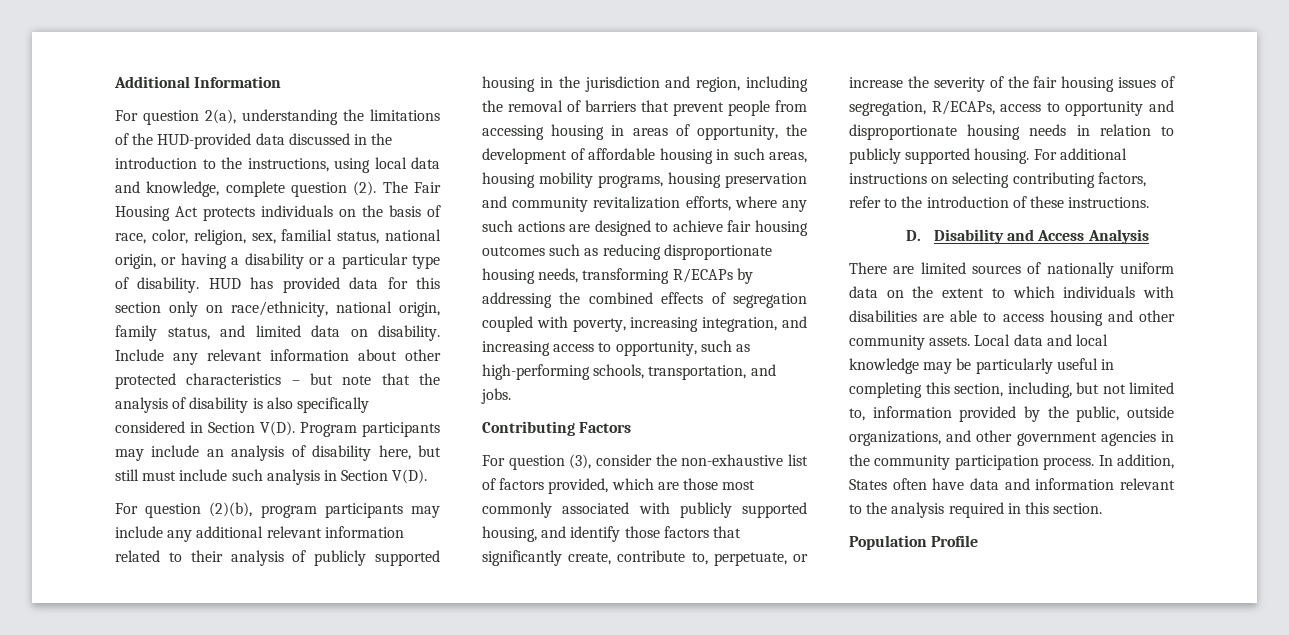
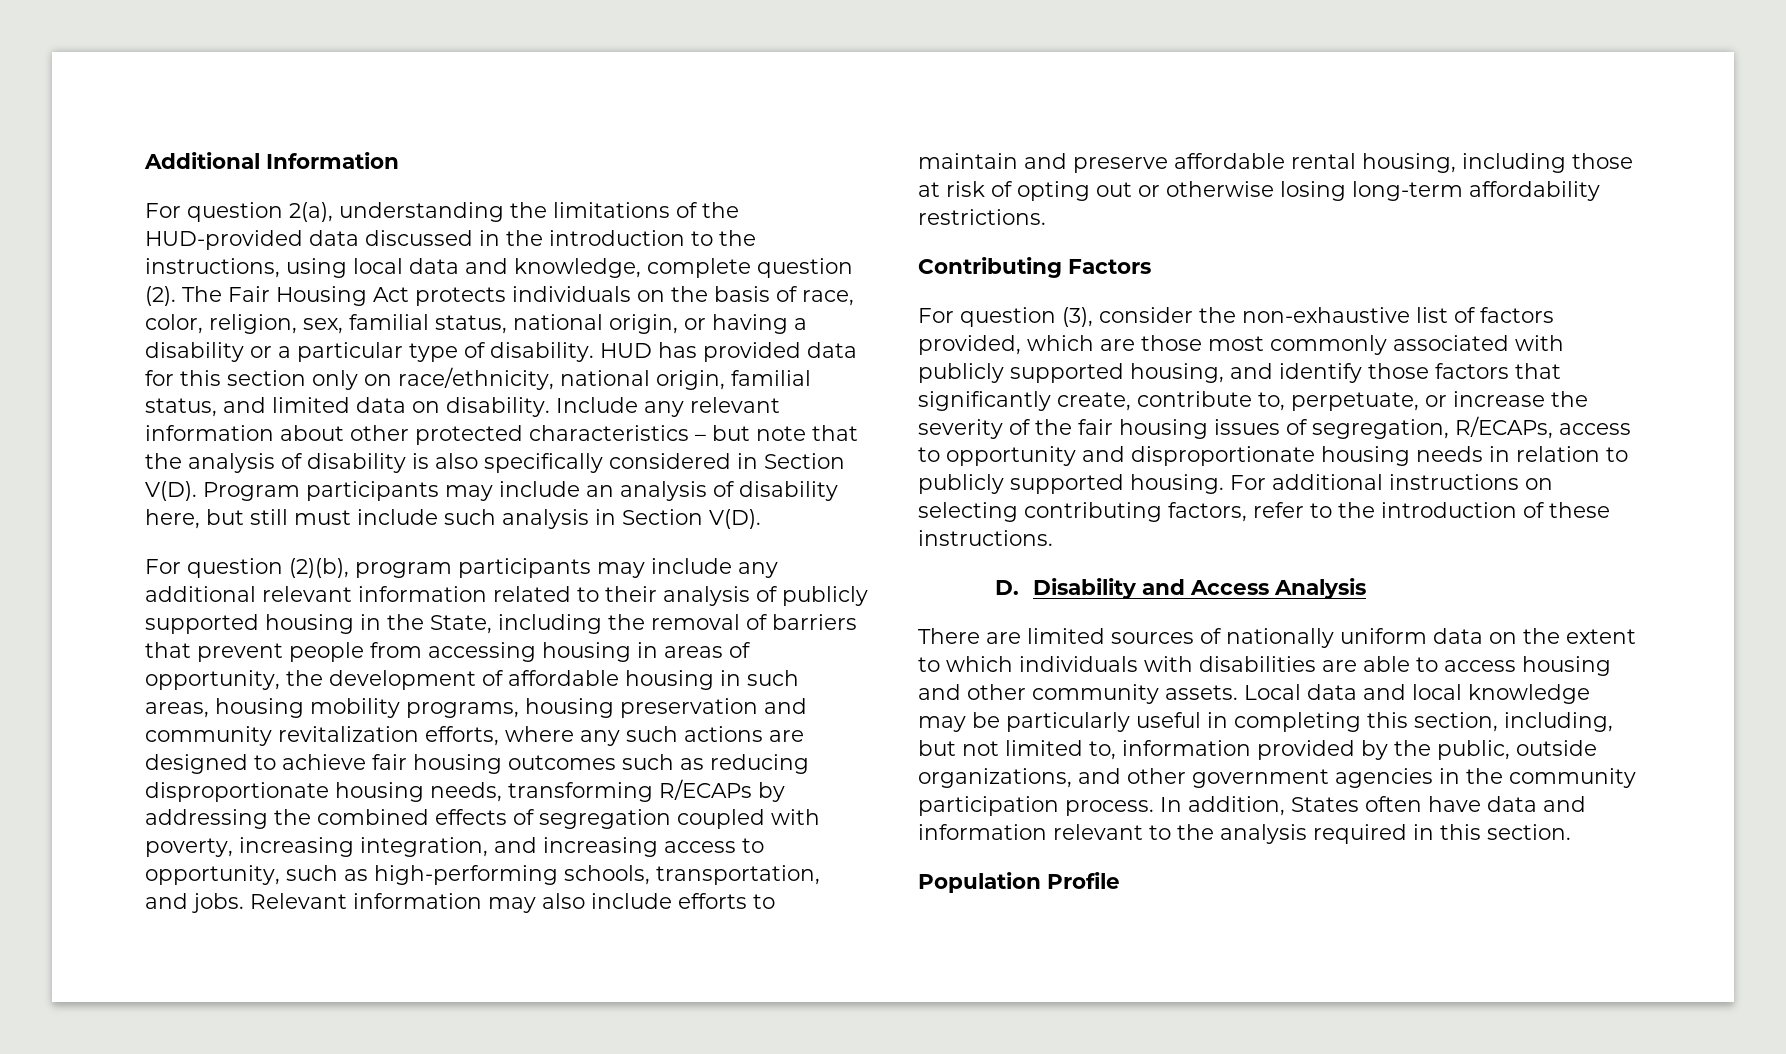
[115,325,157,341] family -> [731,370,811,386] familial
[584,76,741,92] jurisdiction and region, -> [430,615,492,634] State,
(511, 396) none -> [250,893,775,913] [918,153,1633,173] [918,181,1600,201] [918,209,1046,225] Relevant information may also include efforts to maintain and preserve affordable rental housing, including those at risk of opting out or otherwise losing long-term affordability restrictions.

